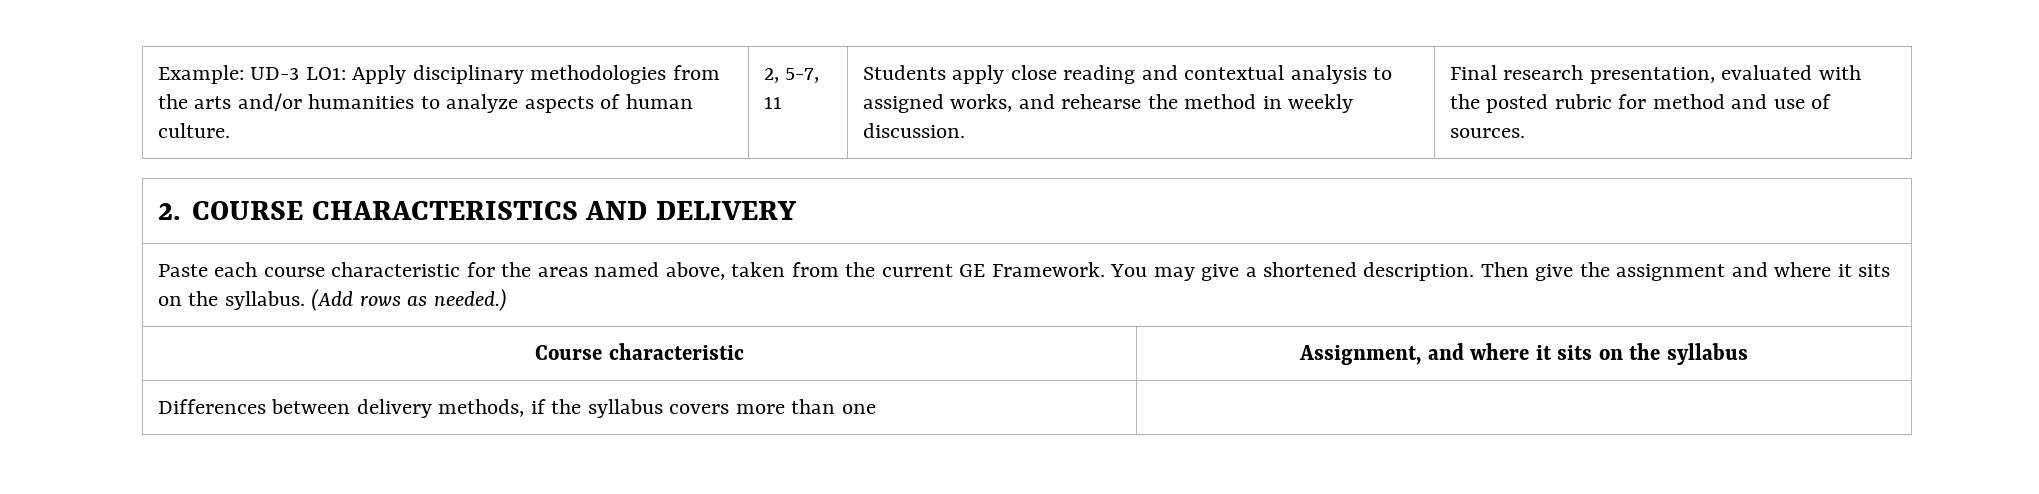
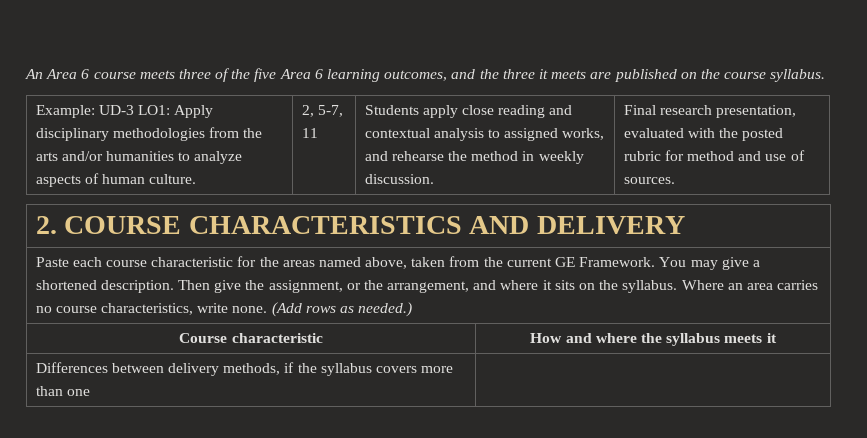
(157, 74) none -> [25,68,826,82] An Area 6 course meets three of the five Area 6 learning outcomes, and the three it meets are published on the course syllabus. //
[1616,264,1726,281] assignment -> [268,280,470,293] assignment, or the arrangement,
(305, 300) none -> [681,280,819,290] [35,303,268,315] Where an area carries no course characteristics, write none.
[1299,343,1748,365] Assignment, and where it sits on the syllabus -> [530,333,777,346] How and where the syllabus meets it

